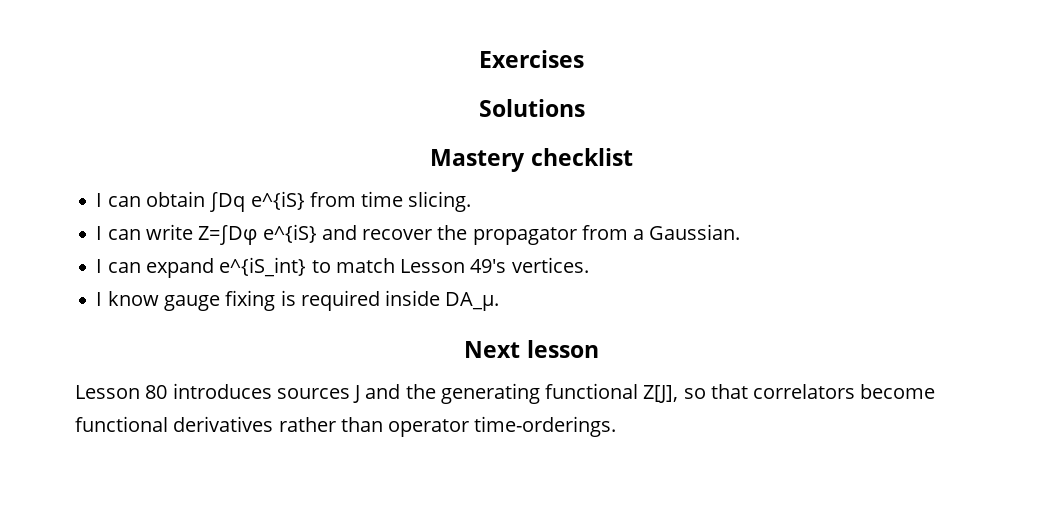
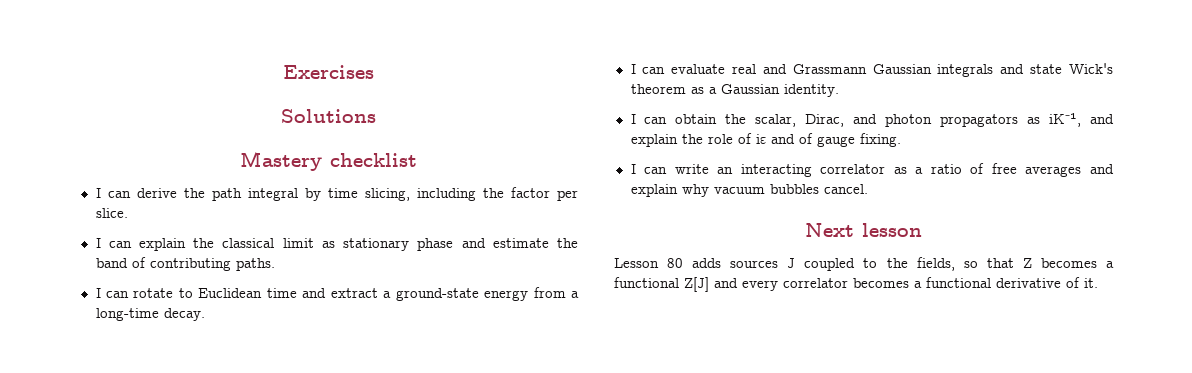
[145,191,472,212] [96,224,741,245] [96,257,589,278] [96,290,500,311] obtain ∫Dq e^{iS} from time slicing. // I can write Z=∫Dφ e^{iS} and recover the propagator from a Gaussian. // I can expand e^{iS_int} to match Lesson 49's vertices. // I know gauge fixing is required inside DA_μ. -> [136,187,578,201] [95,208,128,218] [95,238,578,251] [95,257,275,271] [95,287,579,301] [95,308,205,321] [630,63,1113,77] [630,84,839,97] [630,113,1114,127] [630,133,901,147] [630,163,1115,177] [630,184,868,197] derive the path integral by time slicing, including the factor per slice. // I can explain the classical limit as stationary phase and estimate the band of contributing paths. // I can rotate to Euclidean time and extract a ground-state energy from a long-time decay. // I can evaluate real and Grassmann Gaussian integrals and state Wick's theorem as a Gaussian identity. // I can obtain the scalar, Dirac, and photon propagators as iK⁻¹, and explain the role of iε and of gauge fixing. // I can write an interacting correlator as a ratio of free averages and explain why vacuum bubbles cancel.
[172,383,272,399] introduces -> [692,258,722,268] adds
[365,383,936,404] [75,416,617,437] and the generating functional Z[J], so that correlators become functional derivatives rather than operator time-orderings. -> [804,257,1114,271] [614,277,1098,292] coupled to the fields, so that Z becomes a functional Z[J] and every correlator becomes a functional derivative of it.

